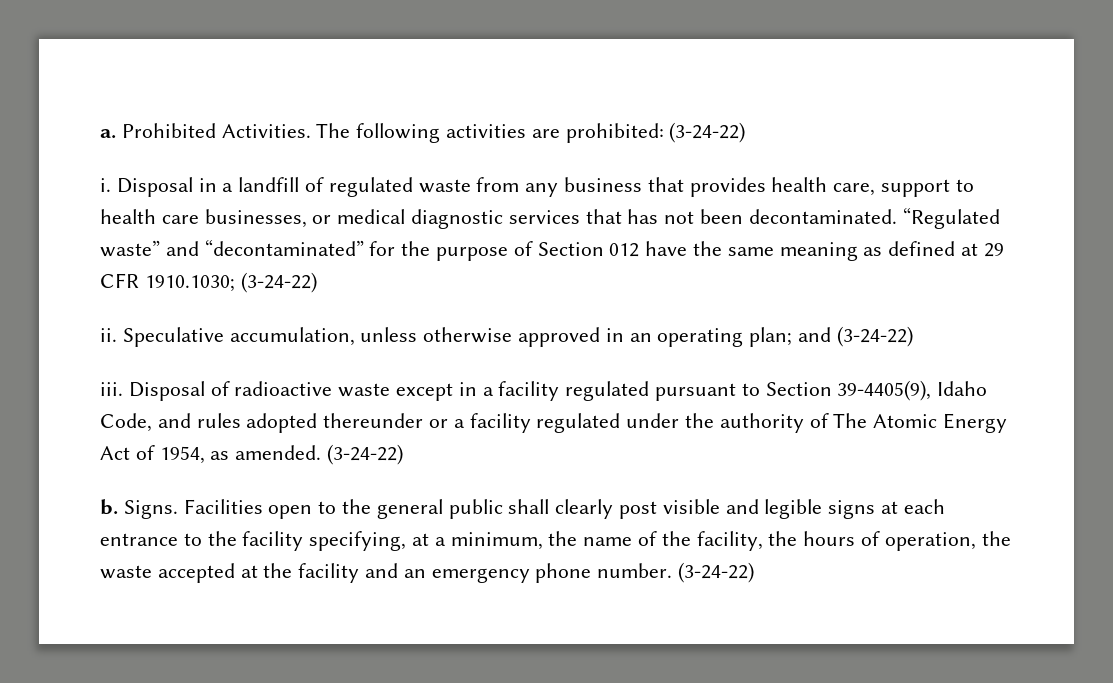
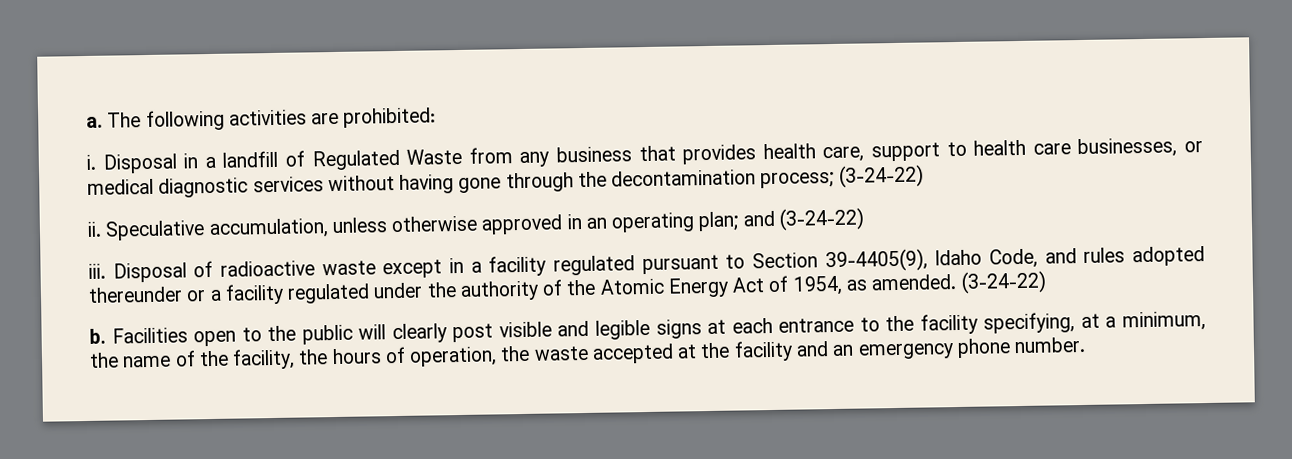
[121,123,311,138] Prohibited Activities. -> (103, 122) none
[669,122,746,143] (3-24-22) -> (437, 117) none
[328,177,471,197] regulated waste -> [311,148,463,171] Regulated Waste
[585,207,1000,229] [100,239,1004,261] [100,273,235,292] that has not been decontaminated. “Regulated waste” and “decontaminated” for the purpose of Section 012 have the same meaning as defined at 29 CFR 1910.1030; -> [327,169,835,194] without having gone through the decontamination process;
[833,413,868,428] The -> [566,279,597,296] the
[123,500,178,519] Signs. -> (106, 336) none
[376,499,550,519] general public shall -> [301,324,387,345] public will
[678,562,755,583] (3-24-22) -> (1087, 345) none

